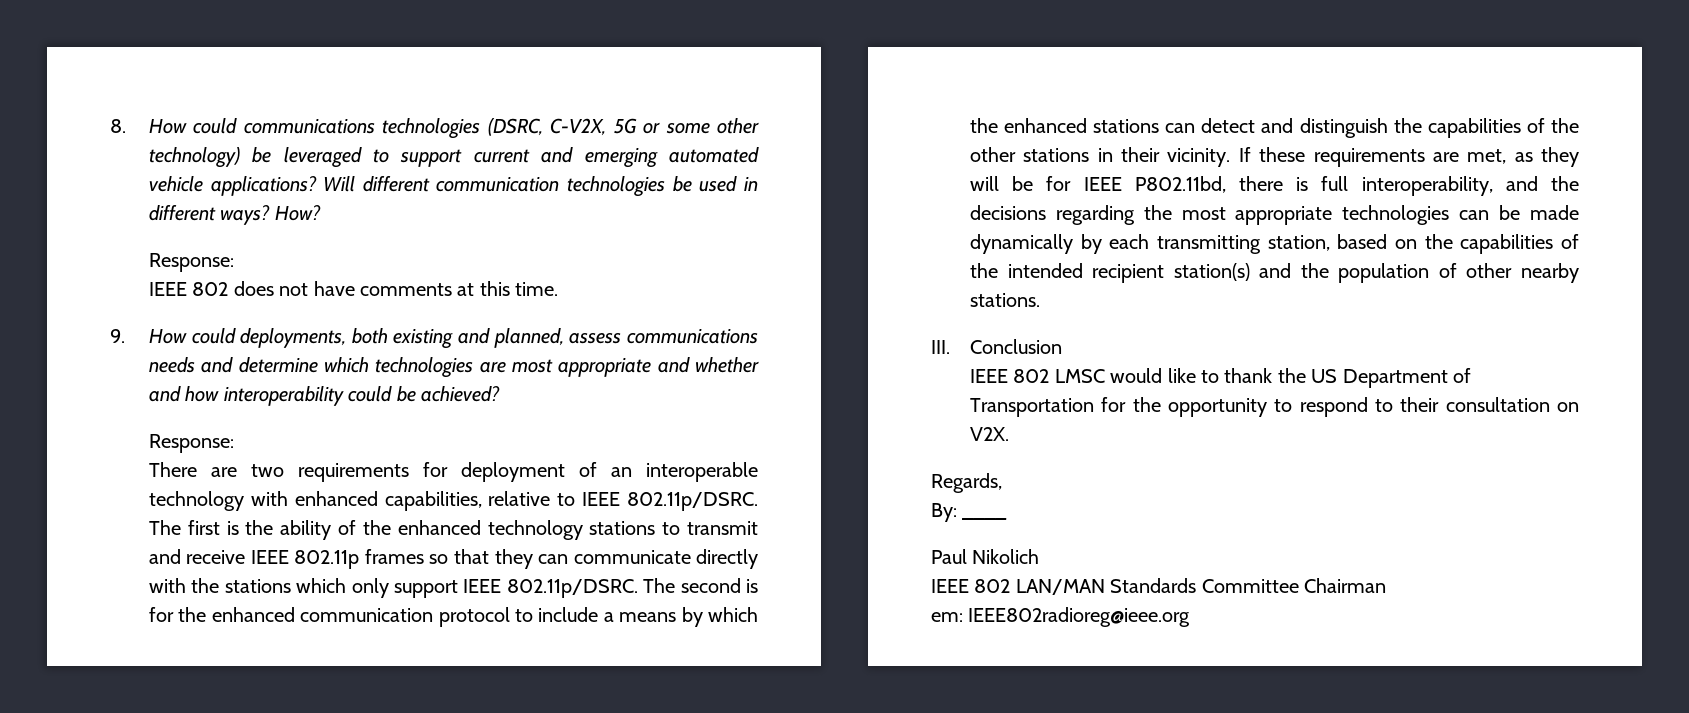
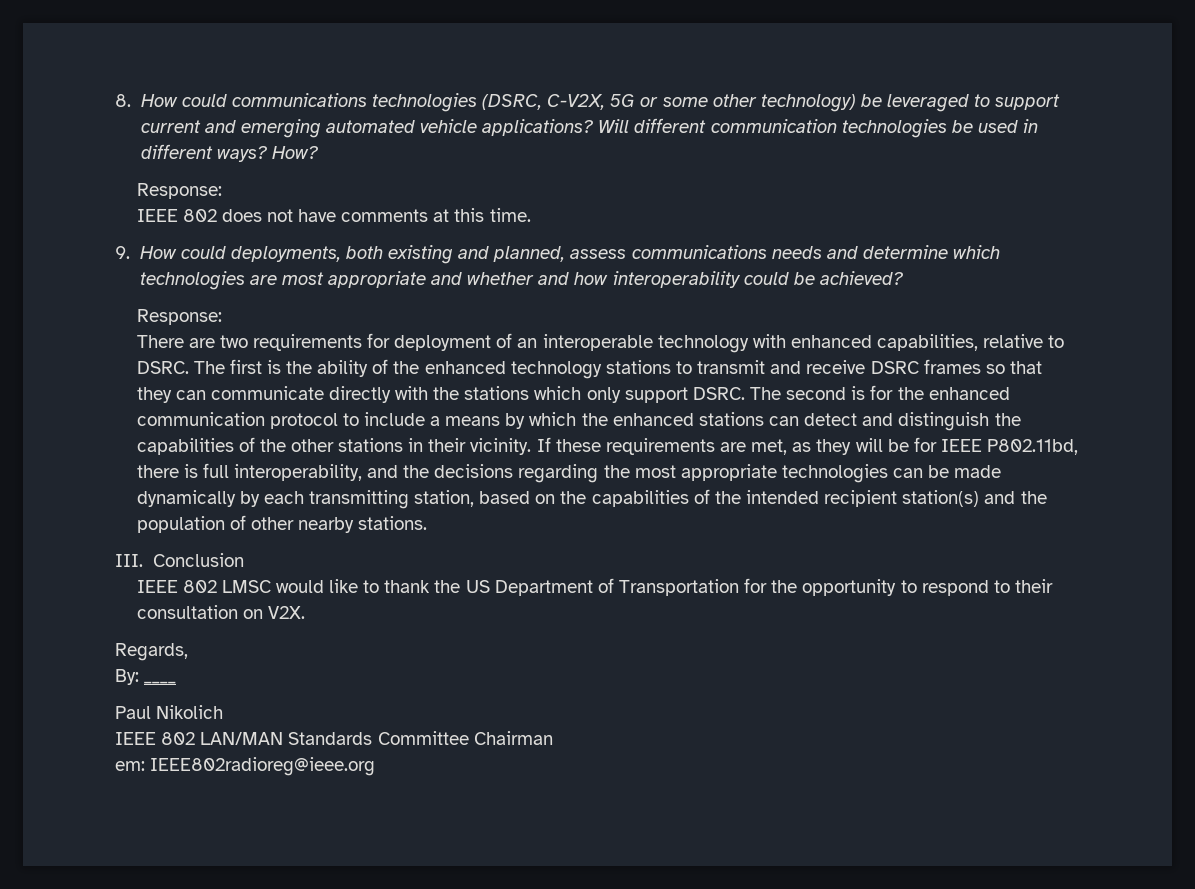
[582,492,758,511] IEEE 802.11p/DSRC. -> [136,361,189,374] DSRC.
[250,550,360,569] IEEE 802.11p -> [870,361,919,374] DSRC
[463,579,638,598] IEEE 802.11p/DSRC. -> [692,387,745,400] DSRC.

